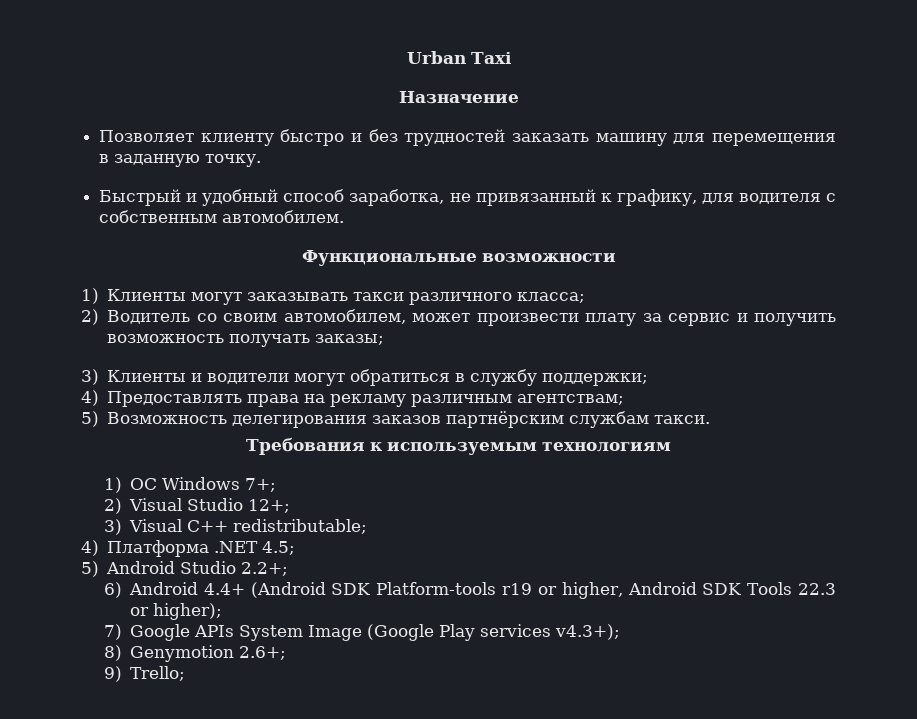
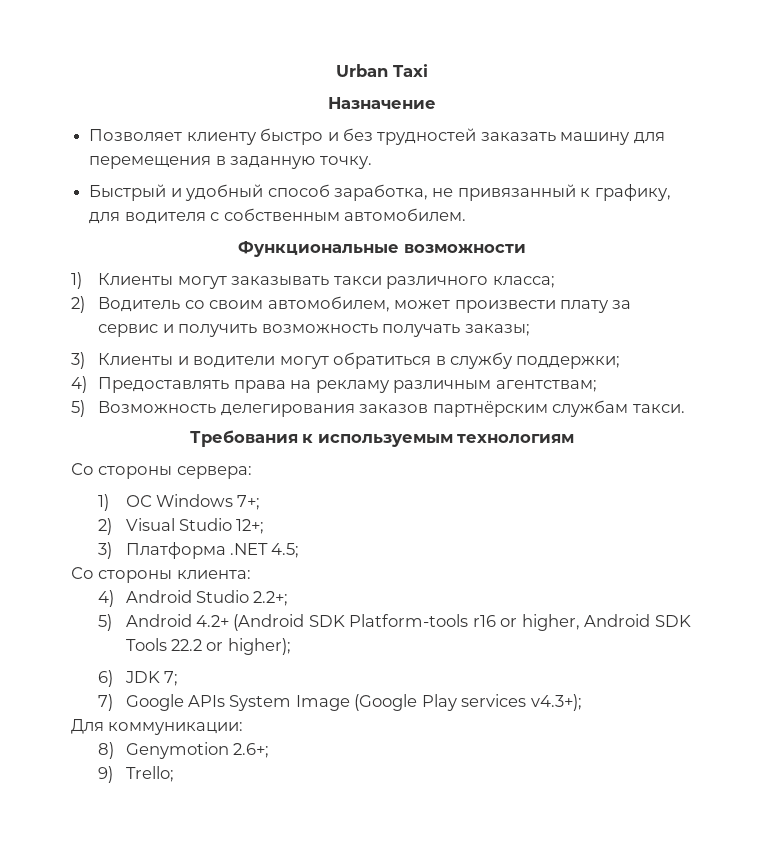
(671, 447) none -> [71,463,252,479] // Со стороны сервера:
[128,519,367,534] [81,540,99,556] Visual C++ redistributable; // 4) -> (113, 550) none
[81,561,99,577] 5) -> [71,567,251,583] [98,590,115,607] Со стороны клиента: // 4)
[103,582,245,598] 6) Android 4.4+ -> [98,614,229,631] 5) Android 4.2+
[502,583,533,595] r19 -> [472,615,496,627] r16
[798,583,836,595] 22.3 -> [170,639,202,651] 22.2
(222, 611) none -> [98,670,178,687] // 6) JDK 7;
(620, 632) none -> [71,719,244,735] // Для коммуникации:

